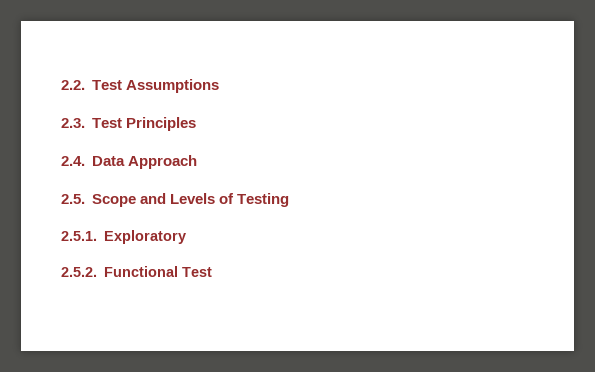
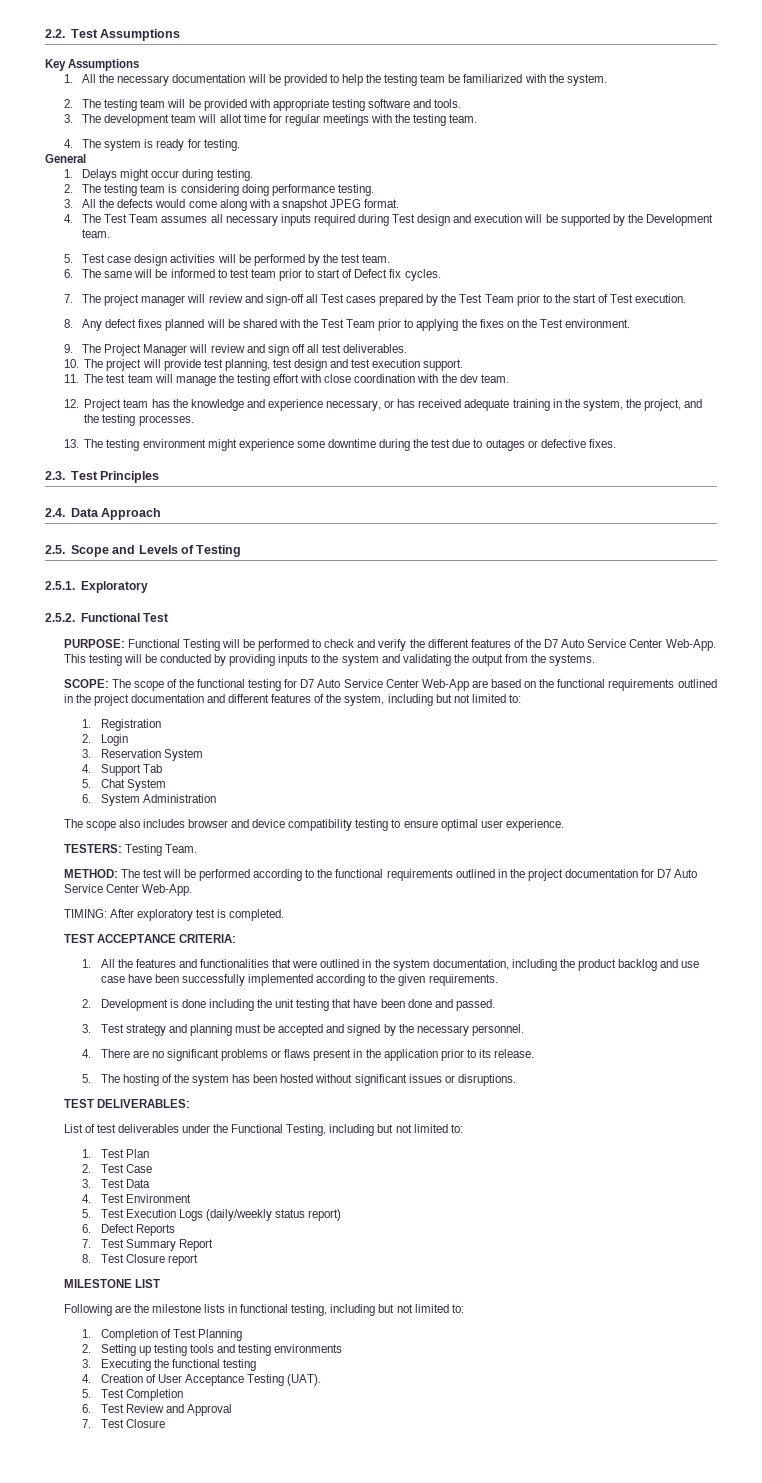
(220, 86) none -> [45,59,140,71] [63,74,607,86] [63,99,462,111] [63,114,478,126] [63,139,240,151] [45,154,86,163] [63,169,253,181] [63,184,374,196] [63,199,400,211] [63,214,713,226] [82,229,111,238] [63,254,391,266] [63,269,441,281] [63,294,687,306] [63,319,631,331] [63,344,408,356] [63,359,464,371] [63,374,509,386] [63,399,703,411] [84,414,194,426] [63,439,616,451] // Key Assumptions // 1. All the necessary documentation will be provided to help the testing team be familiarized with the system. // 2. The testing team will be provided with appropriate testing software and tools. // 3. The development team will allot time for regular meetings with the testing team. // 4. The system is ready for testing. // General // 1. Delays might occur during testing. // 2. The testing team is considering doing performance testing. // 3. All the defects would come along with a snapshot JPEG format. // 4. The Test Team assumes all necessary inputs required during Test design and execution will be supported by the Development team. // 5. Test case design activities will be performed by the test team. // 6. The same will be informed to test team prior to start of Defect fix cycles. // 7. The project manager will review and sign-off all Test cases prepared by the Test Team prior to the start of Test execution. // 8. Any defect fixes planned will be shared with the Test Team prior to applying the fixes on the Test environment. // 9. The Project Manager will review and sign off all test deliverables. // 10. The project will provide test planning, test design and test execution support. // 11. The test team will manage the testing effort with close coordination with the dev team. // 12. Project team has the knowledge and experience necessary, or has received adequate training in the system, the project, and the testing processes. // 13. The testing environment might experience some downtime during the test due to outages or defective fixes.
(213, 272) none -> [63,639,716,651] [63,654,596,666] [63,679,717,691] [63,694,522,706] [82,719,161,731] [82,734,128,746] [82,749,203,761] [82,764,162,776] [82,779,166,791] [82,794,216,806] [63,819,564,831] [63,844,197,856] [63,869,698,881] [63,884,192,896] [63,909,285,921] [63,934,236,943] [82,959,700,971] [100,974,498,986] [82,999,495,1011] [82,1024,524,1036] [82,1049,535,1061] [82,1074,516,1086] [63,1099,190,1108] [63,1124,463,1136] [82,1149,149,1158] [82,1164,152,1173] [82,1179,150,1188] [82,1194,191,1203] [82,1209,342,1221] [82,1224,175,1236] [82,1239,213,1251] [82,1254,198,1266] [63,1279,160,1288] [63,1304,464,1316] [82,1329,242,1341] [82,1344,343,1356] [82,1359,256,1371] [82,1374,322,1386] [82,1389,183,1401] [82,1404,232,1416] [82,1419,165,1428] // PURPOSE: Functional Testing will be performed to check and verify the different features of the D7 Auto Service Center Web-App. This testing will be conducted by providing inputs to the system and validating the output from the systems. // SCOPE: The scope of the functional testing for D7 Auto Service Center Web-App are based on the functional requirements outlined in the project documentation and different features of the system, including but not limited to: // 1. Registration // 2. Login // 3. Reservation System // 4. Support Tab // 5. Chat System // 6. System Administration // The scope also includes browser and device compatibility testing to ensure optimal user experience. // TESTERS: Testing Team. // METHOD: The test will be performed according to the functional requirements outlined in the project documentation for D7 Auto Service Center Web-App. // TIMING: After exploratory test is completed. // TEST ACCEPTANCE CRITERIA: // 1. All the features and functionalities that were outlined in the system documentation, including the product backlog and use case have been successfully implemented according to the given requirements. // 2. Development is done including the unit testing that have been done and passed. // 3. Test strategy and planning must be accepted and signed by the necessary personnel. // 4. There are no significant problems or flaws present in the application prior to its release. // 5. The hosting of the system has been hosted without significant issues or disruptions. // TEST DELIVERABLES: // List of test deliverables under the Functional Testing, including but not limited to: // 1. Test Plan // 2. Test Case // 3. Test Data // 4. Test Environment // 5. Test Execution Logs (daily/weekly status report) // 6. Defect Reports // 7. Test Summary Report // 8. Test Closure report // MILESTONE LIST // Following are the milestone lists in functional testing, including but not limited to: // 1. Completion of Test Planning // 2. Setting up testing tools and testing environments // 3. Executing the functional testing // 4. Creation of User Acceptance Testing (UAT). // 5. Test Completion // 6. Test Review and Approval // 7. Test Closure

